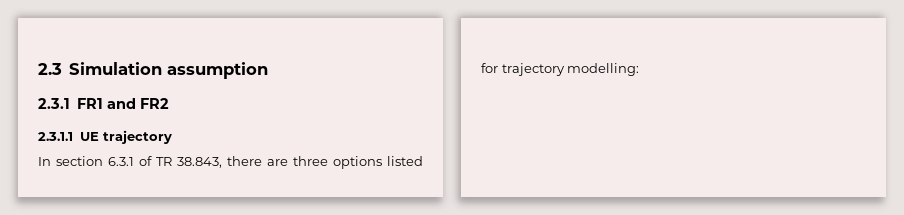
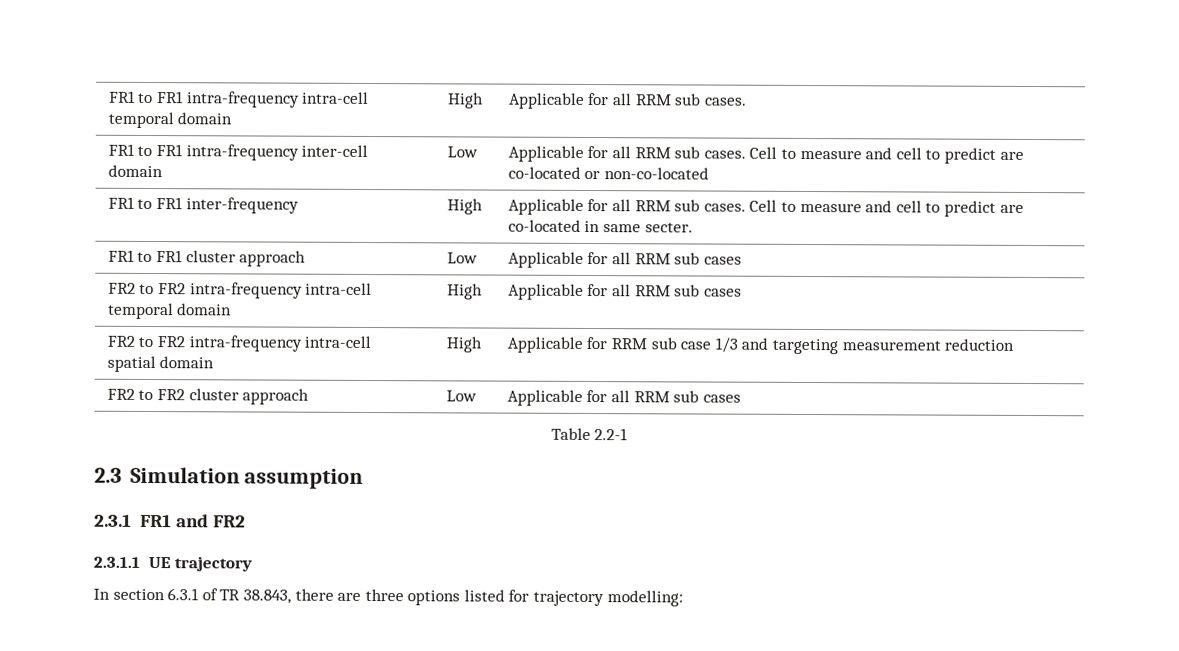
(38, 69) none -> [108,90,370,108] [107,111,233,129] [446,92,484,109] [507,92,747,109] [107,143,369,161] [107,164,163,178] [446,146,478,158] [507,145,1024,164] [507,166,710,180] [107,196,299,214] [446,198,483,215] [507,198,1024,217] [507,219,693,233] [107,249,307,267] [446,252,478,264] [507,251,742,268] [107,282,373,299] [107,302,233,320] [446,283,483,300] [507,283,742,300] [106,335,372,352] [106,355,215,373] [445,336,482,353] [506,336,1015,355] [106,388,310,405] [445,390,477,402] [506,389,741,406] [550,427,629,441] FR1 to FR1 intra-frequency intra-cell temporal domain | High | Applicable for all RRM sub cases. // FR1 to FR1 intra-frequency inter-cell domain | Low | Applicable for all RRM sub cases. Cell to measure and cell to predict are co-located or non-co-located // FR1 to FR1 inter-frequency | High | Applicable for all RRM sub cases. Cell to measure and cell to predict are co-located in same secter. // FR1 to FR1 cluster approach | Low | Applicable for all RRM sub cases // FR2 to FR2 intra-frequency intra-cell temporal domain | High | Applicable for all RRM sub cases // FR2 to FR2 intra-frequency intra-cell spatial domain | High | Applicable for RRM sub case 1/3 and targeting measurement reduction // FR2 to FR2 cluster approach | Low | Applicable for all RRM sub cases // Table 2.2-1 //

